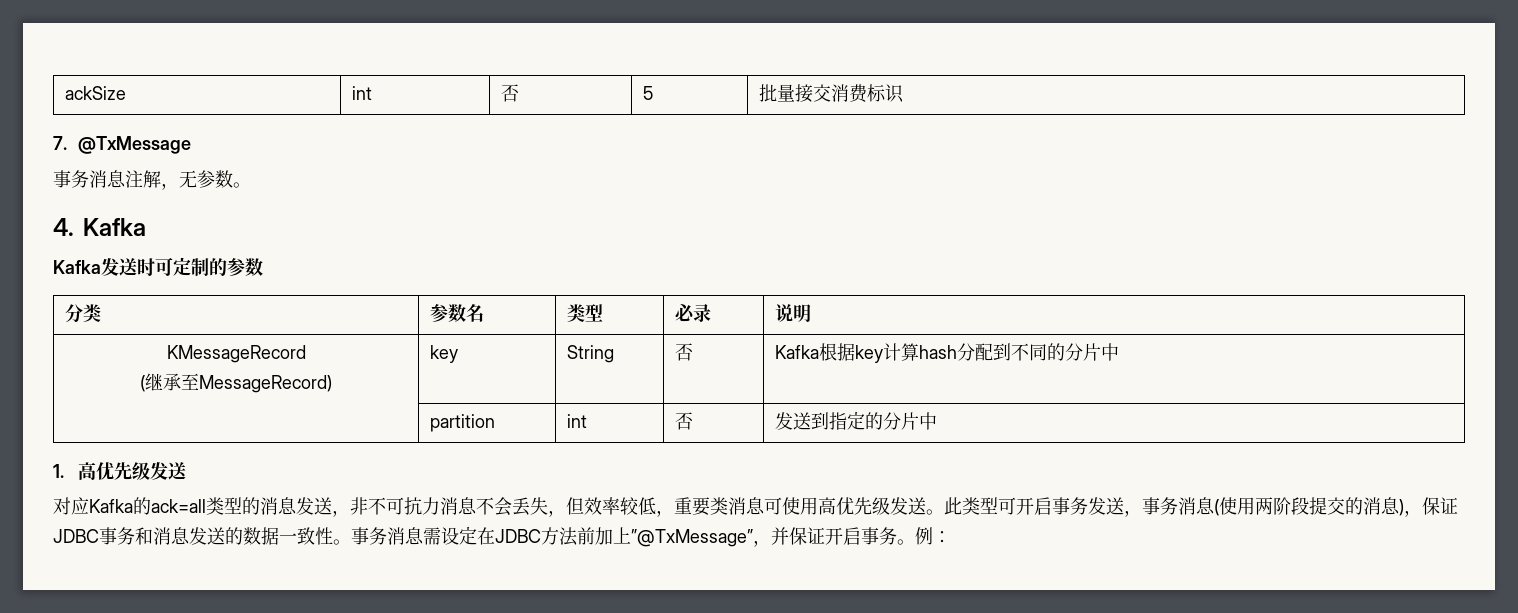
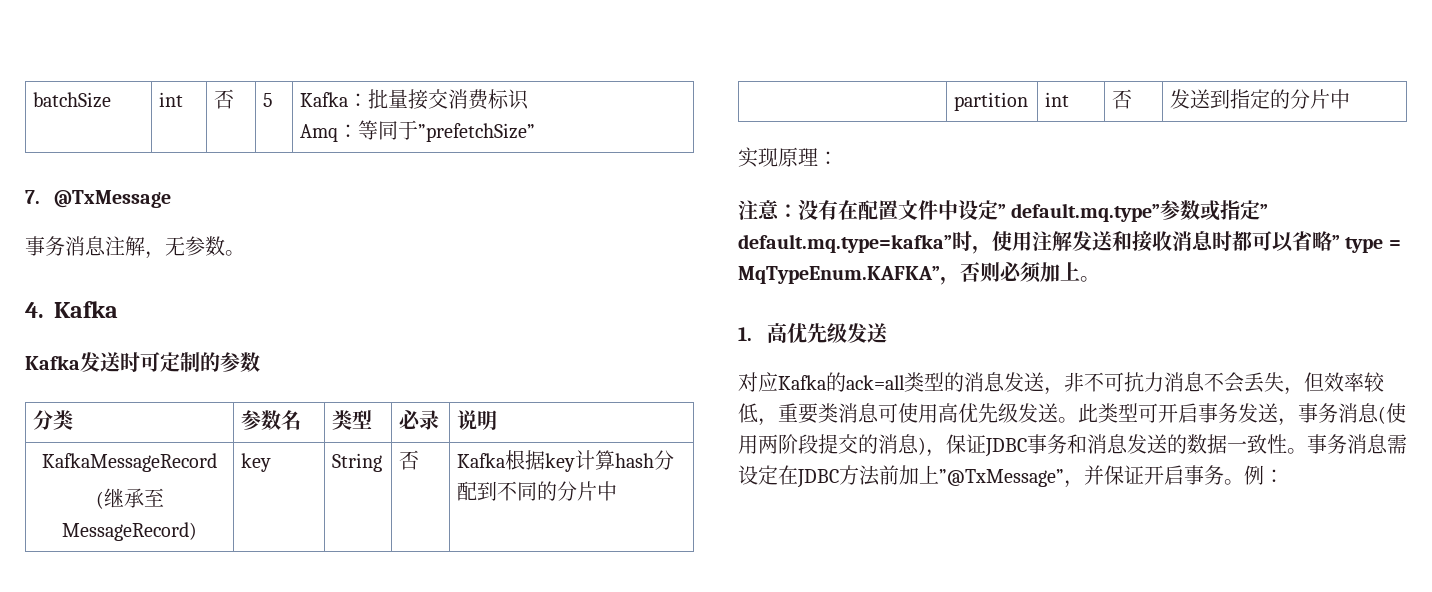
[64,86,126,100] ackSize -> [33,92,112,108] batchSize
(653, 93) none -> [300,92,369,107] Kafka：
(904, 93) none -> [300,120,536,142] // Amq：等同于”prefetchSize”
[166,345,306,363] KMessageRecord -> [42,453,217,472] KafkaMessageRecord
(937, 421) none -> [738,147,838,168] [738,200,1269,222] [738,231,1401,254] [738,262,1100,285] // 实现原理： // 注意：没有在配置文件中设定” default.mq.type”参数或指定” default.mq.type=kafka”时，使用注解发送和接收消息时都可以省略” type = MqTypeEnum.KAFKA”，否则必须加上。

